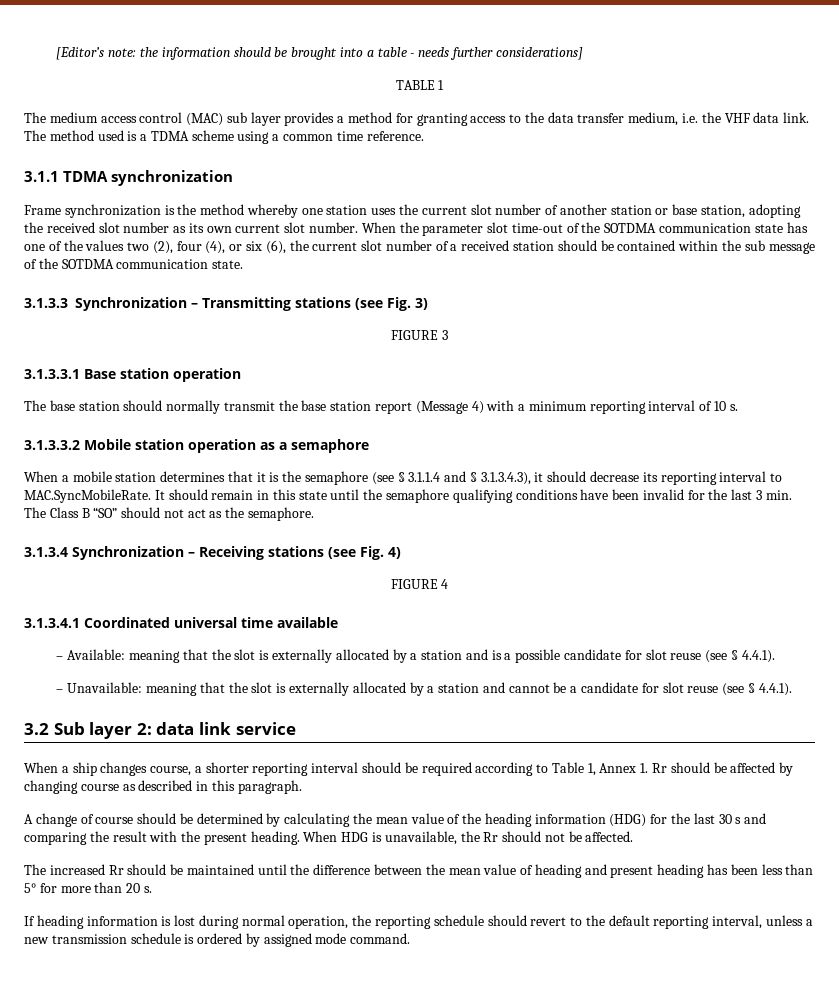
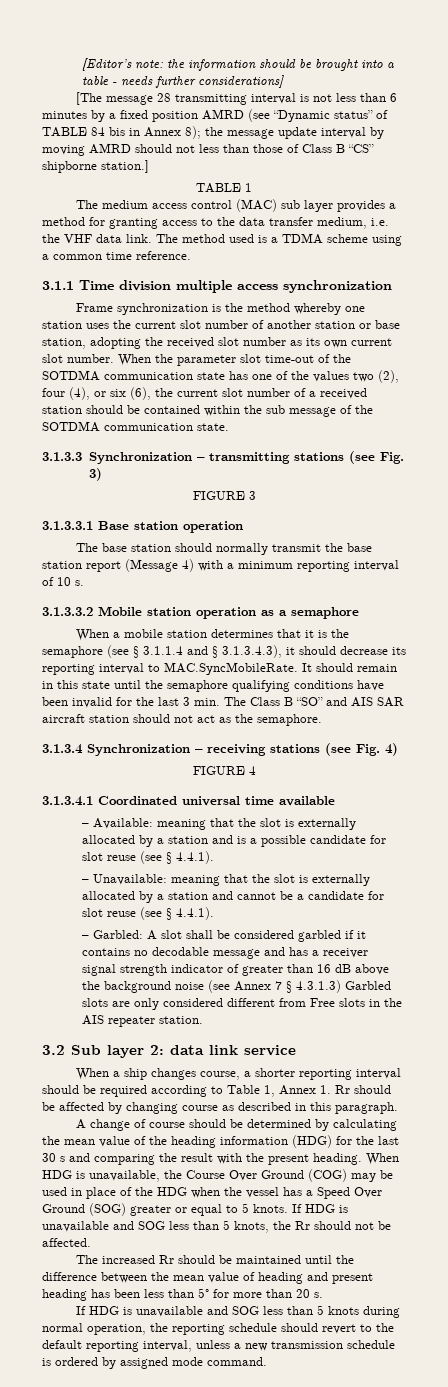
(583, 53) none -> [75,92,397,105] [42,109,388,122] [42,126,384,139] [42,143,374,156] [42,160,149,173] // [The message 28 transmitting interval is not less than 6 minutes by a fixed position AMRD (see “Dynamic status” of TABLE 84 bis in Annex 8); the message update interval by moving AMRD should not less than those of Class B “CS” shipborne station.]
[63,171,109,182] TDMA -> [79,280,278,293] Time division multiple access
[202,297,291,311] Transmitting -> [208,452,290,464] transmitting
(118, 512) none -> [326,697,404,707] [42,714,129,723] and AIS SAR aircraft station
[199,546,264,560] Receiving -> [207,744,266,756] receiving
(792, 689) none -> [82,930,367,942] [82,947,369,959] [82,964,390,976] [82,980,392,993] [82,998,403,1010] [82,1015,204,1027] // – Garbled: A slot shall be considered garbled if it contains no decodable message and has a receiver signal strength indicator of greater than 16 dB above the background noise (see Annex 7 § 4.3.1.3) Garbled slots are only considered different from Free slots in the AIS repeater station.
(480, 836) none -> [186,1169,393,1182] [42,1187,382,1199] [42,1203,348,1216] [42,1220,291,1233] Course Over Ground (COG) may be used in place of the HDG when the vessel has a Speed Over Ground (SOG) greater or equal to 5 knots. If HDG is unavailable and SOG less than 5 knots, the
[36,915,196,929] heading information is lost -> [88,1305,359,1317] HDG is unavailable and SOG less than 5 knots

